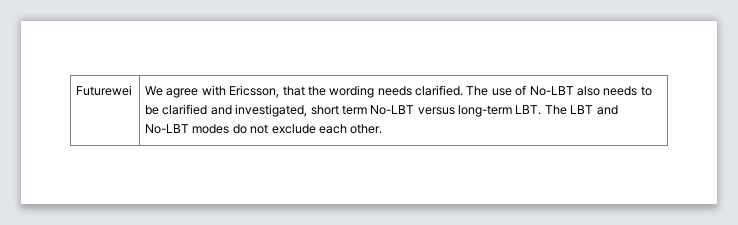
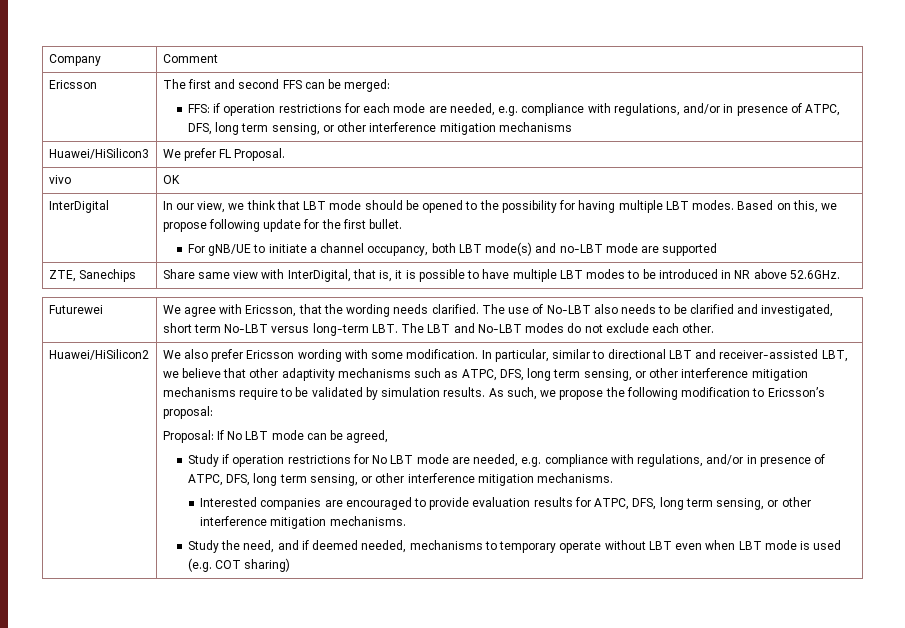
(76, 90) none -> [48,54,101,66] [162,54,218,63] [48,80,97,89] [162,79,391,92] [188,103,841,116] [188,122,572,135] [48,148,149,159] [162,148,286,161] [48,175,71,184] [162,175,180,184] [48,200,109,213] [162,200,838,213] [162,219,403,232] [188,242,718,256] [48,269,137,282] [162,269,840,282] Company | Comment // Ericsson | The first and second FFS can be merged: // FFS: if operation restrictions for each mode are needed, e.g. compliance with regulations, and/or in presence of ATPC, DFS, long term sensing, or other interference mitigation mechanisms // Huawei/HiSilicon3 | We prefer FL Proposal. // vivo | OK // InterDigital | In our view, we think that LBT mode should be opened to the possibility for having multiple LBT modes. Based on this, we propose following update for the first bullet. // For gNB/UE to initiate a channel occupancy, both LBT mode(s) and no-LBT mode are supported // ZTE, Sanechips | Share same view with InterDigital, that is, it is possible to have multiple LBT modes to be introduced in NR above 52.6GHz. //
(383, 129) none -> [48,349,149,360] [162,349,848,362] [162,368,808,381] [162,387,825,400] [162,406,213,419] [162,430,389,443] [188,454,826,467] [188,473,614,486] [200,497,811,510] [200,516,406,529] [188,540,842,553] [188,558,291,572] // Huawei/HiSilicon2 | We also prefer Ericsson wording with some modification. In particular, similar to directional LBT and receiver-assisted LBT, we believe that other adaptivity mechanisms such as ATPC, DFS, long term sensing, or other interference mitigation mechanisms require to be validated by simulation results. As such, we propose the following modification to Ericsson’s proposal: // Proposal: If No LBT mode can be agreed, // Study if operation restrictions for No LBT mode are needed, e.g. compliance with regulations, and/or in presence of ATPC, DFS, long term sensing, or other interference mitigation mechanisms. // Interested companies are encouraged to provide evaluation results for ATPC, DFS, long term sensing, or other interference mitigation mechanisms. // Study the need, and if deemed needed, mechanisms to temporary operate without LBT even when LBT mode is used (e.g. COT sharing)

